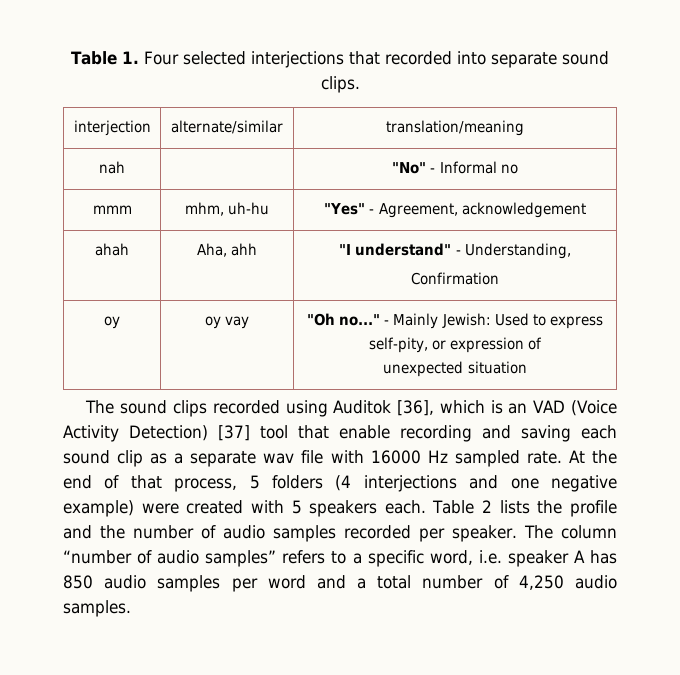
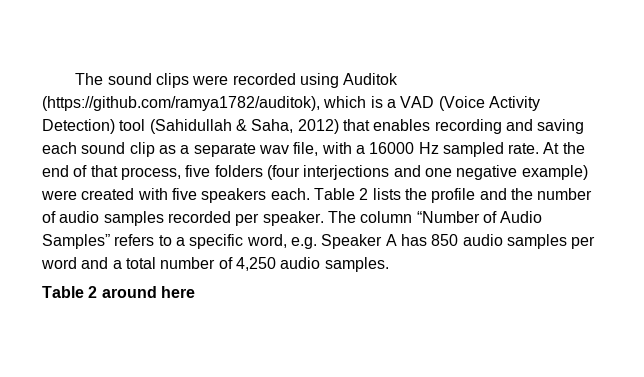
[71,51,609,68] [320,76,360,93] [73,120,151,136] [171,120,283,134] [386,120,524,136] [99,161,125,174] [392,161,518,174] [92,205,132,214] [184,202,270,216] [324,202,586,218] [95,243,129,256] [196,243,258,257] [339,243,571,259] [411,272,499,285] [104,316,120,329] [204,316,250,329] [307,313,603,329] [368,337,543,353] [383,361,527,377] Table 1. Four selected interjections that recorded into separate sound clips. // interjection | alternate/similar | translation/meaning // nah | | "No" - Informal no // mmm | mhm, uh-hu | "Yes" - Agreement, acknowledgement // ahah | Aha, ahh | "I understand" - Understanding, // Confirmation // oy | oy vay | "Oh no..." - Mainly Jewish: Used to express self-pity, or expression of // unexpected situation // -> (75, 79) none
(207, 408) none -> [192,75,229,85] were
[397,400,435,416] [36], -> [42,96,320,111] (https://github.com/ramya1782/auditok),
[508,403,528,414] an -> [386,99,396,108] a
[218,425,390,441] [37] tool that enable -> [119,119,431,134] tool (Sahidullah & Saha, 2012) that enables
[301,450,364,464] file with -> [293,142,365,156] file, with a
[249,475,352,491] 5 folders (4 -> [185,165,300,180] five folders (four
[291,500,302,514] 5 -> [171,188,197,200] five
[63,550,277,567] “number of audio samples” -> [416,211,543,223] [42,234,110,249] “Number of Audio Samples”
[478,550,569,567] i.e. speaker -> [290,234,383,249] e.g. Speaker
(131, 608) none -> [42,286,195,298] // Table 2 around here

